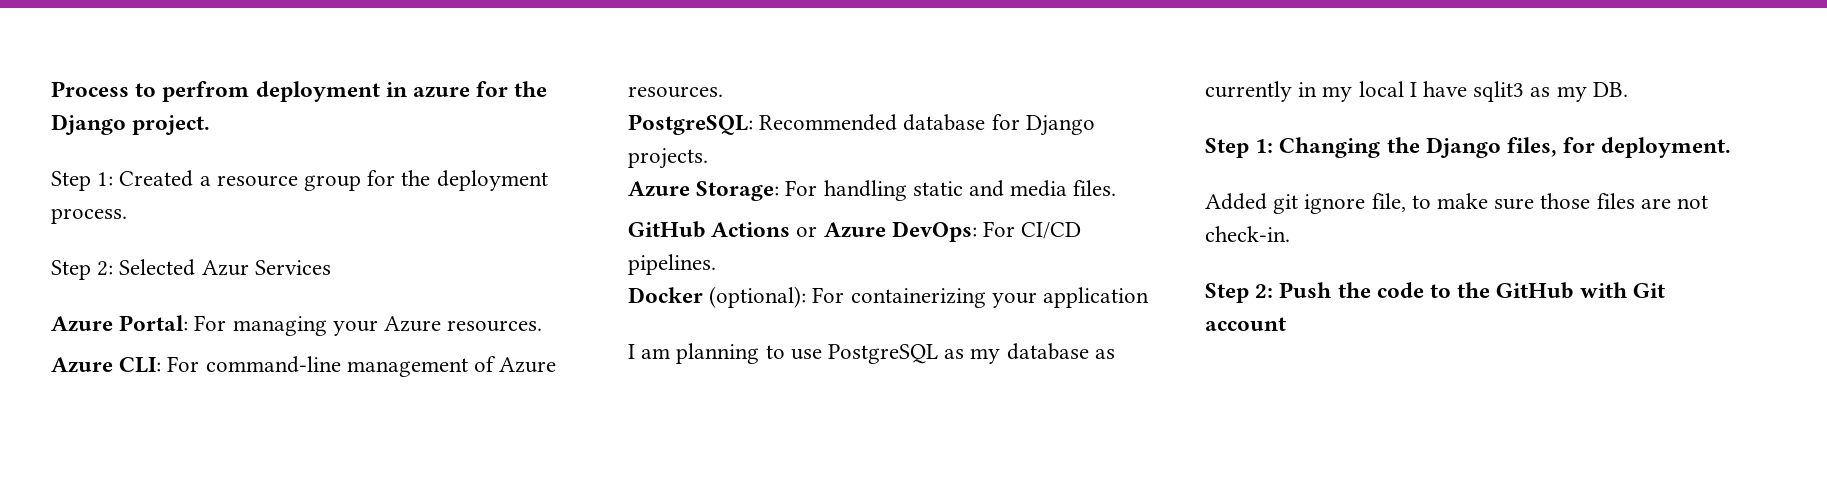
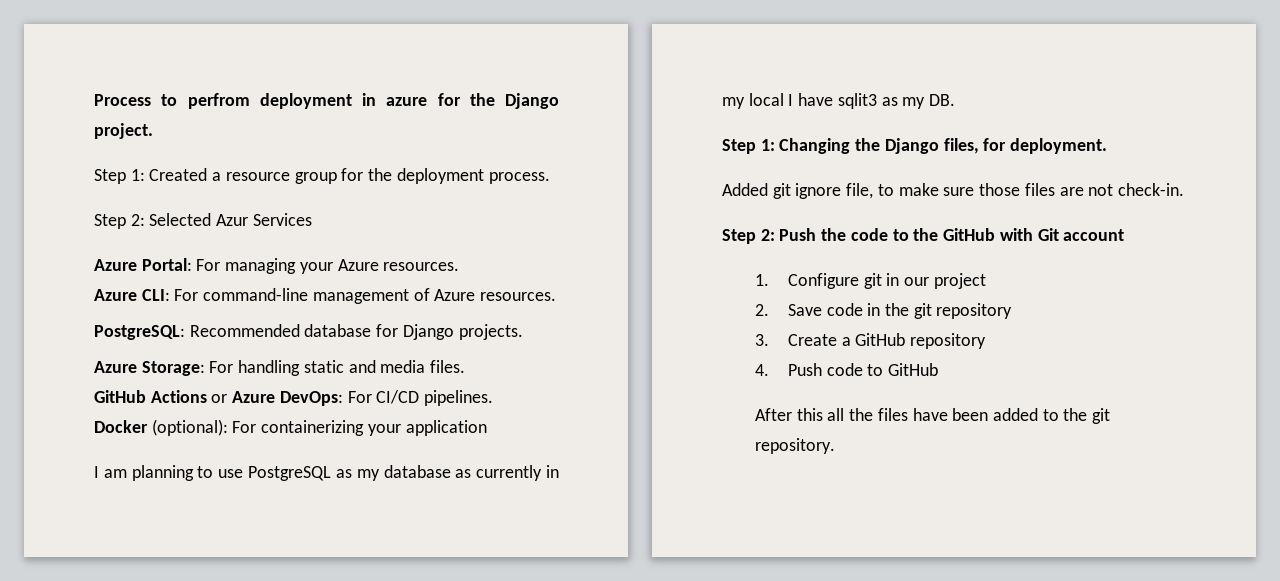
(1286, 324) none -> [754,273,986,289] [754,303,1013,319] [754,333,986,349] [754,363,938,376] [754,408,1111,424] [754,438,835,454] // 1. Configure git in our project // 2. Save code in the git repository // 3. Create a GitHub repository // 4. Push code to GitHub // After this all the files have been added to the git repository.

